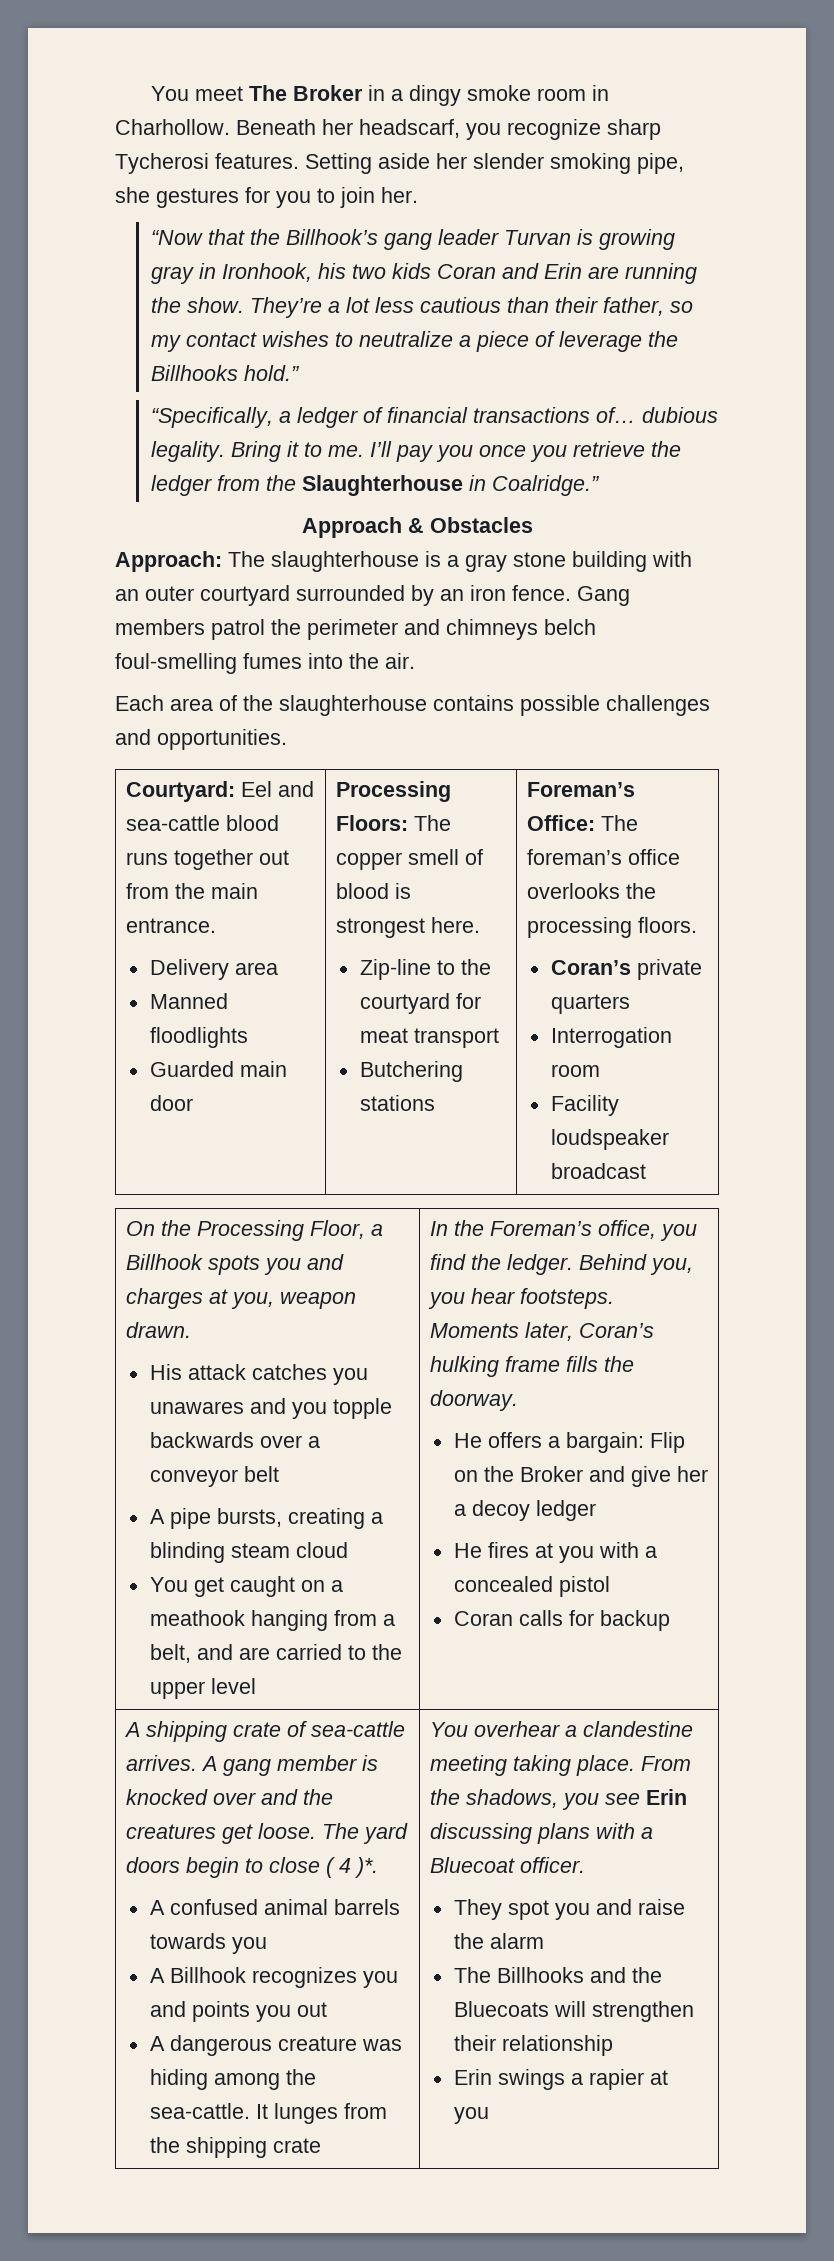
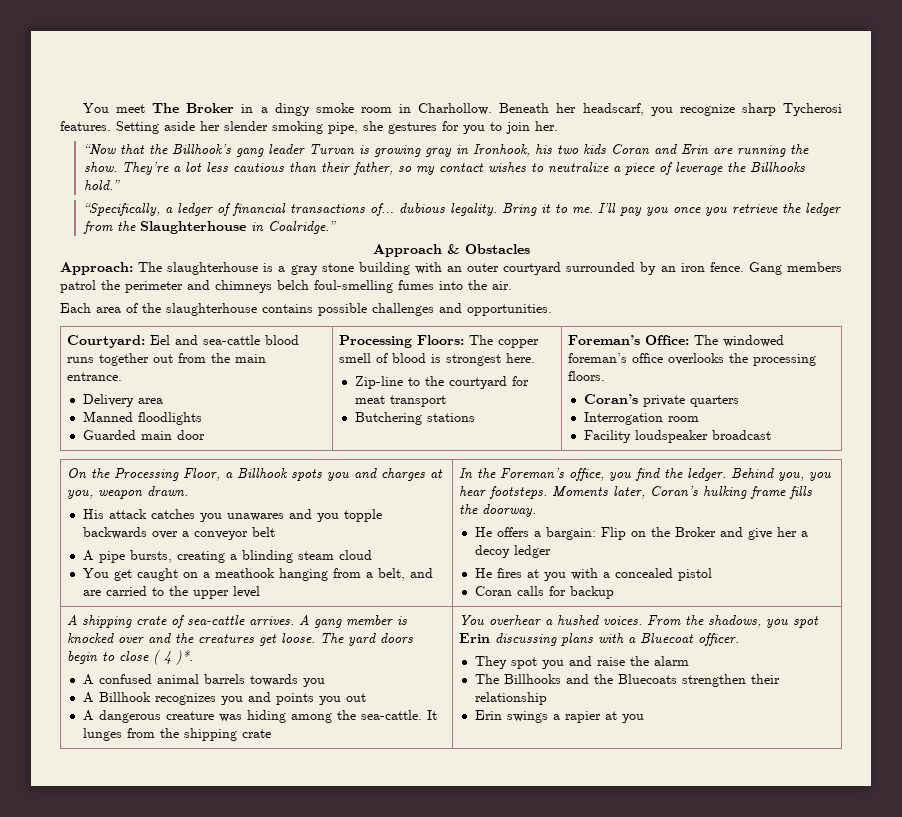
(639, 823) none -> [723,335,785,347] windowed
[583,1721,694,1737] [430,1755,636,1776] clandestine meeting taking place. -> [557,615,643,625] hushed voices.
[605,1793,641,1805] see -> [793,616,820,628] spot
[553,2001,586,2017] will -> (677, 679) none

